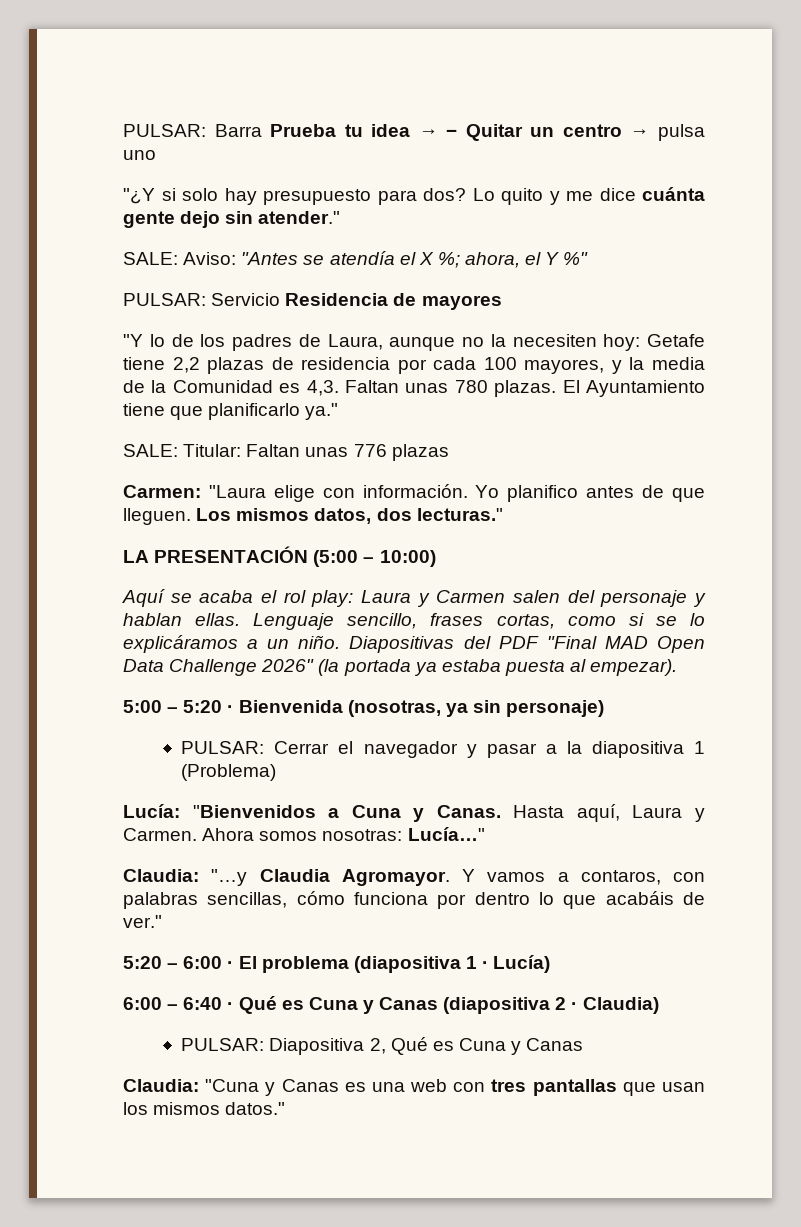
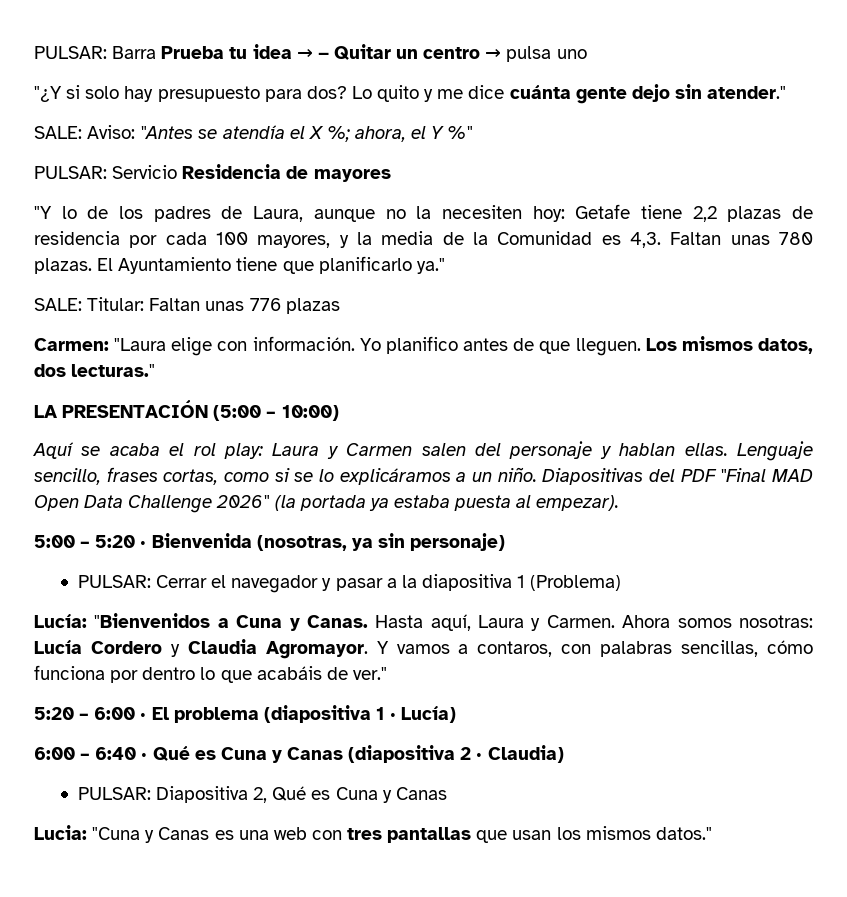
[407,827,485,841] [123,869,248,886] Lucía…" // Claudia: "…y -> [34,640,180,657] Lucía Cordero y
[123,1079,199,1092] Claudia: -> [34,825,87,840] Lucia:

